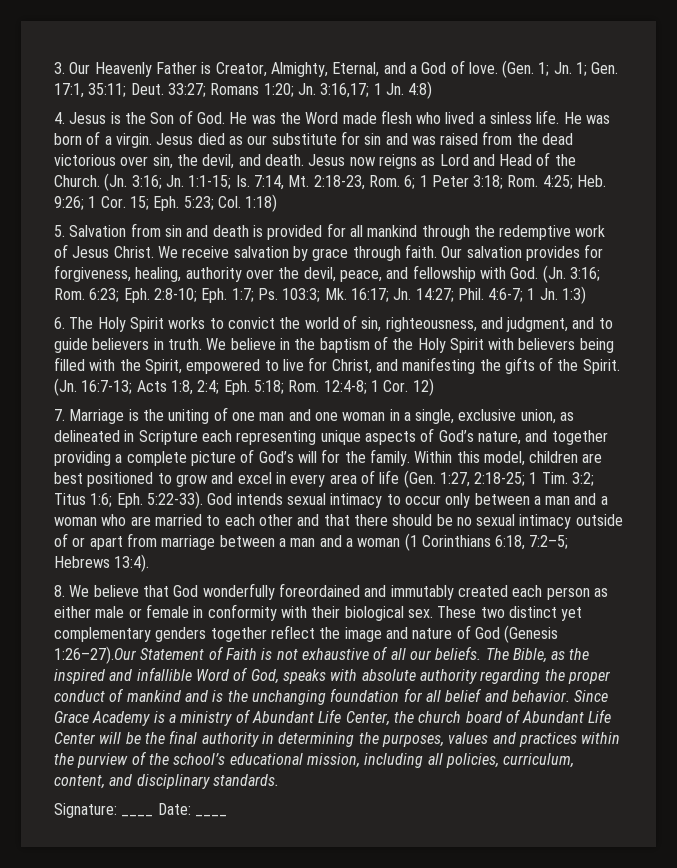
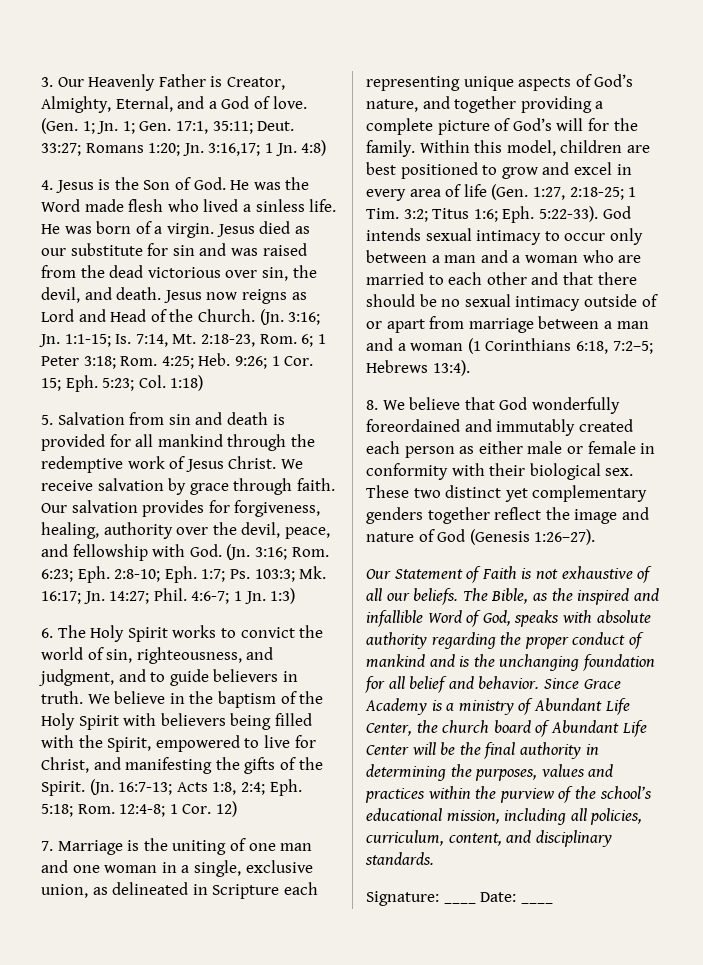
[54,646,137,664] 1:26–27).Our -> [534,529,596,545] [366,569,391,579] 1:26–27). // Our

